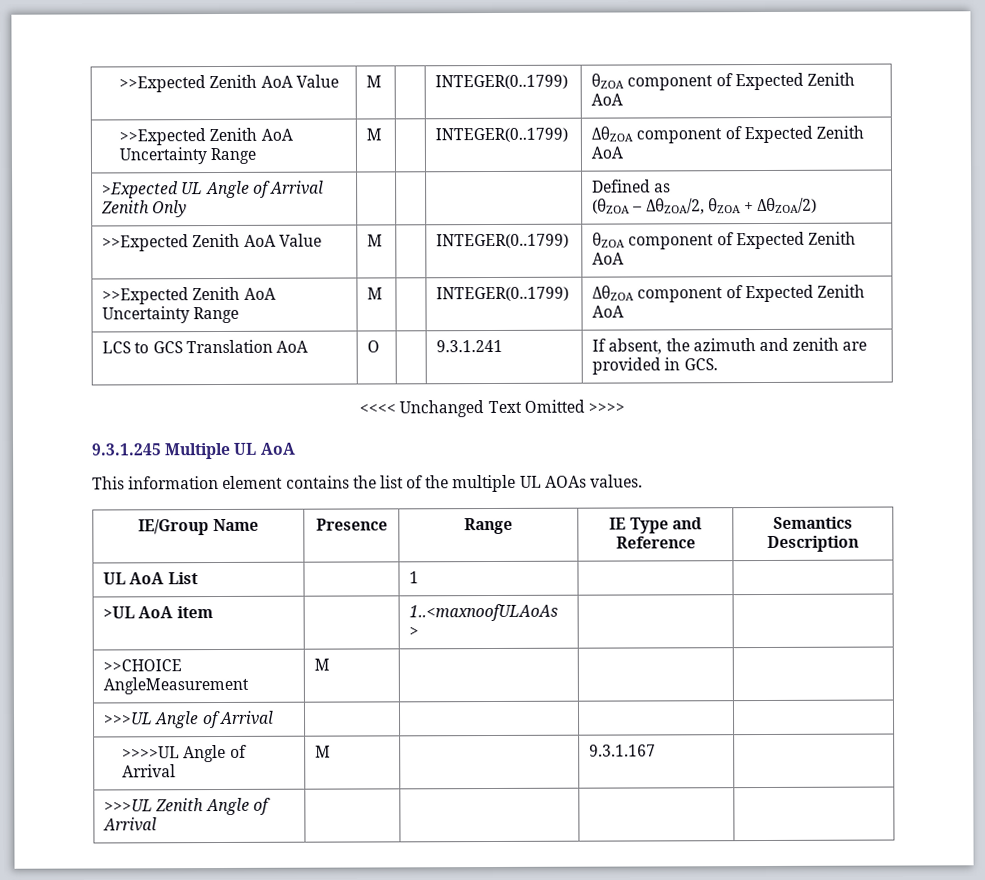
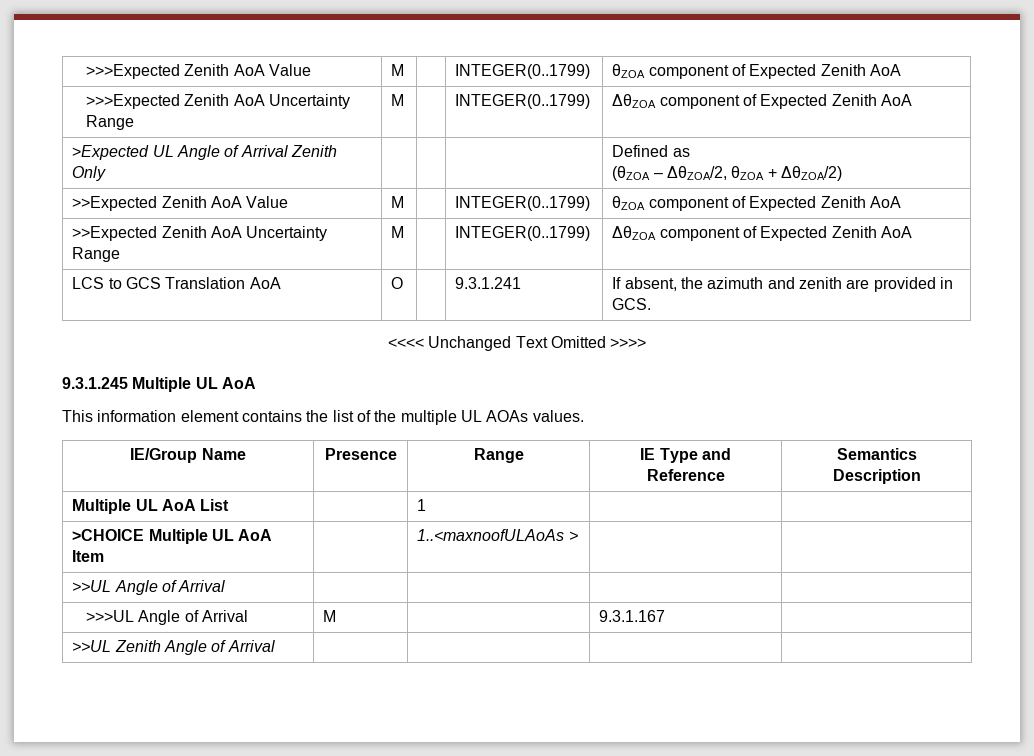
[119,75,207,93] >>Expected -> [86,64,181,79] >>>Expected
[119,128,207,146] >>Expected -> [86,94,181,109] >>>Expected
(859, 543) none -> [72,499,132,514] Multiple
[103,606,213,619] [409,603,559,622] [409,626,420,637] [103,659,183,672] [103,676,250,695] [314,658,331,671] [103,712,154,725] >UL AoA item | | 1..<maxnoofULAoAs > | | // >>CHOICE AngleMeasurement | M | | | // >>>UL -> [72,529,273,544] [72,550,105,562] [417,529,578,541] [72,580,112,592] >CHOICE Multiple UL AoA Item | | 1..<maxnoofULAoAs > | | // >>UL
[122,746,181,759] >>>>UL -> [86,610,135,622] >>>UL
[104,799,154,812] >>>UL -> [72,640,112,652] >>UL

